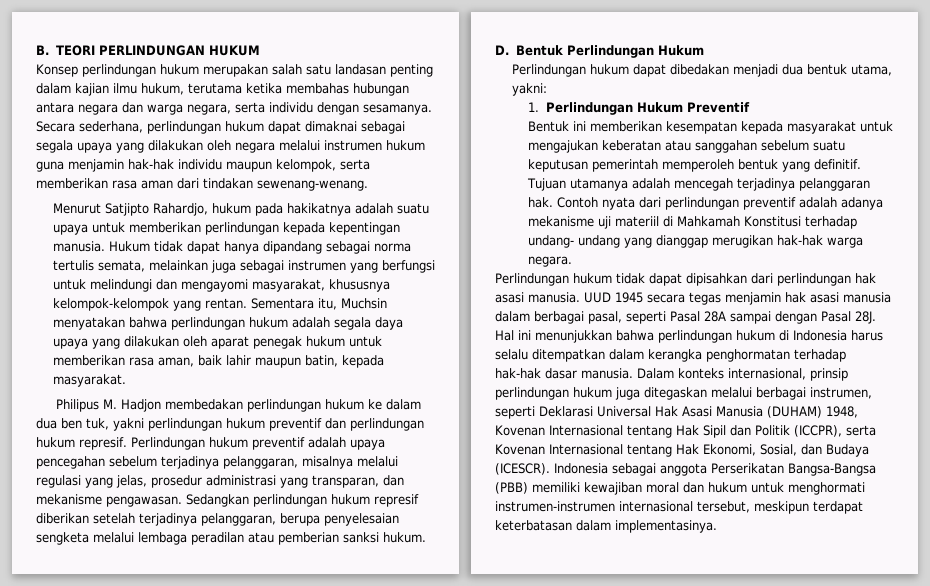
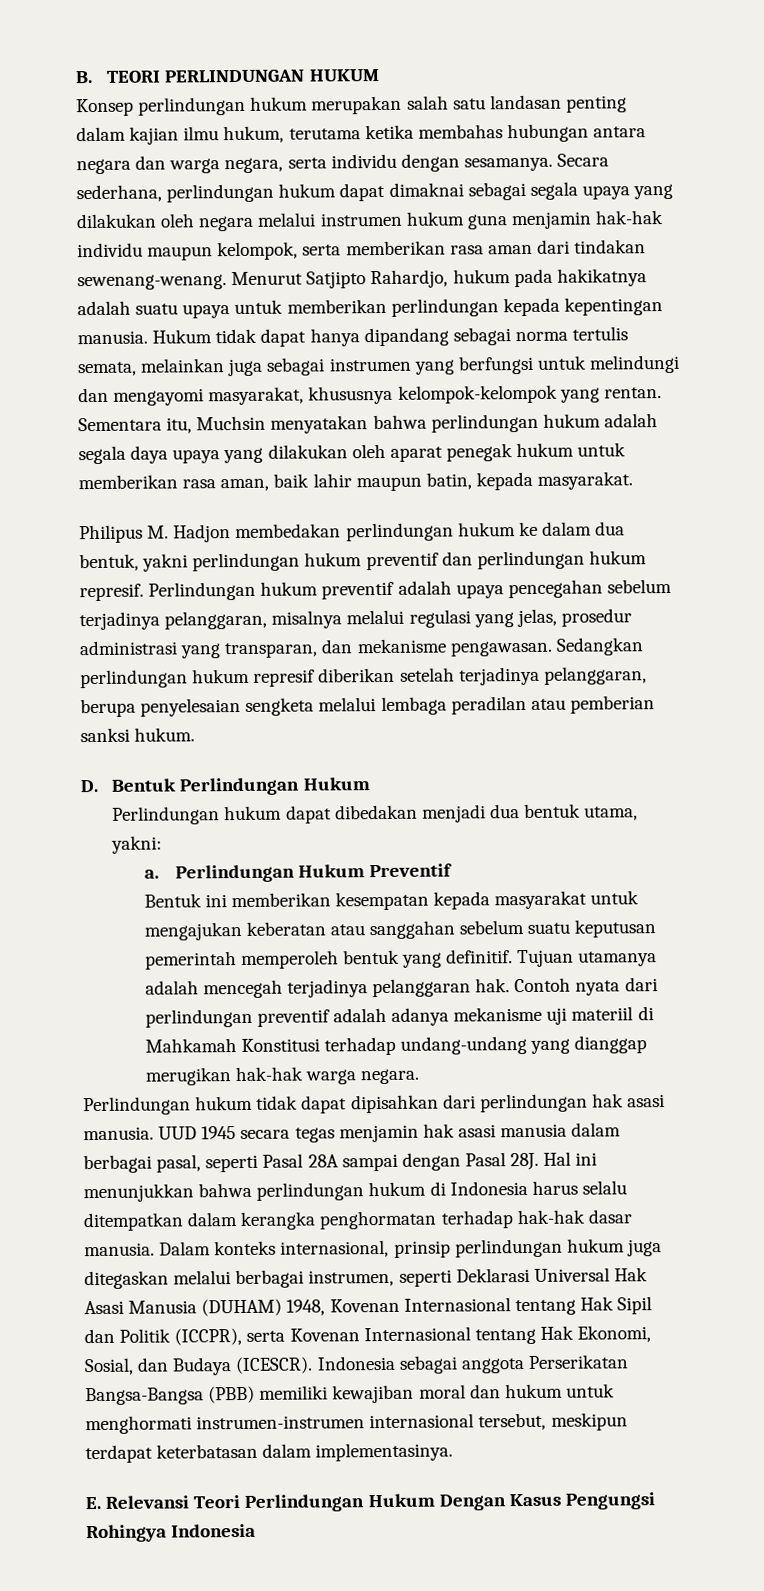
(368, 185) // -> (227, 282) none
[61,418,109,430] ben tuk, -> [79,553,139,572] bentuk,
[528,102,540,112] 1. -> [143,869,159,879] a.
[528,235,621,248] undang- undang -> [399,1035,527,1055] undang-undang
(717, 526) none -> [85,1492,655,1512] [86,1523,257,1543] // E. Relevansi Teori Perlindungan Hukum Dengan Kasus Pengungsi Rohingya Indonesia

